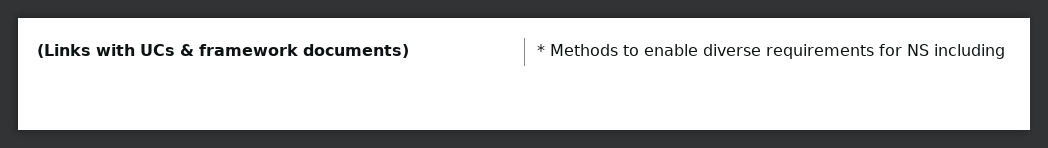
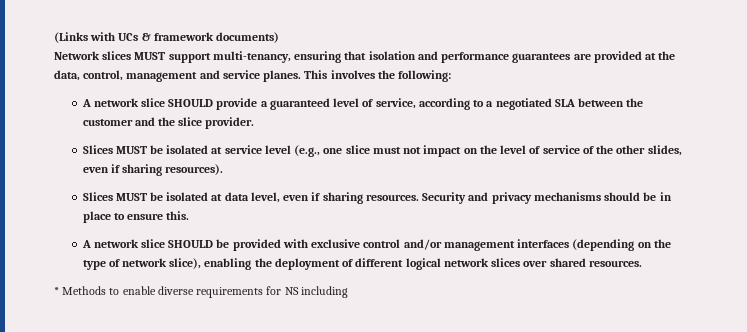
(409, 51) none -> [54,51,676,63] [54,70,452,82] [81,98,644,110] [82,117,255,129] [82,145,682,157] [82,164,224,176] [82,192,672,204] [82,211,190,223] [81,239,671,251] [82,258,642,270] // Network slices MUST support multi-tenancy, ensuring that isolation and performance guarantees are provided at the data, control, management and service planes. This involves the following: // A network slice SHOULD provide a guaranteed level of service, according to a negotiated SLA between the customer and the slice provider. // Slices MUST be isolated at service level (e.g., one slice must not impact on the level of service of the other slides, even if sharing resources). // Slices MUST be isolated at data level, even if sharing resources. Security and privacy mechanisms should be in place to ensure this. // A network slice SHOULD be provided with exclusive control and/or management interfaces (depending on the type of network slice), enabling the deployment of different logical network slices over shared resources.

